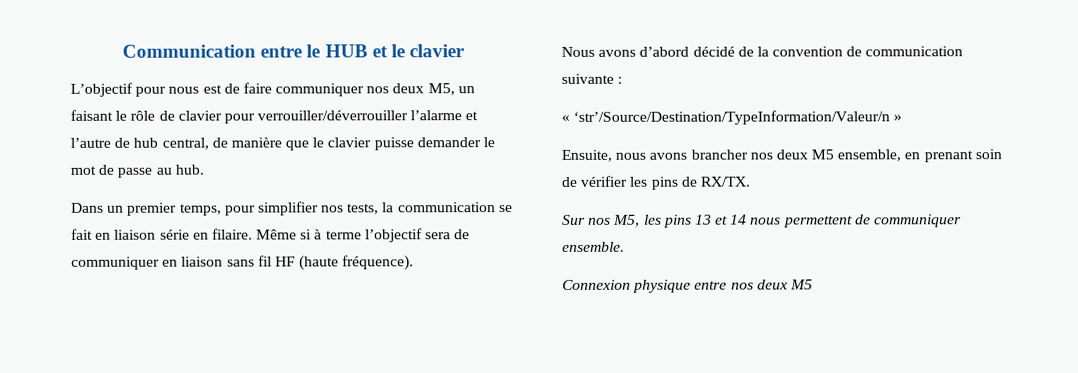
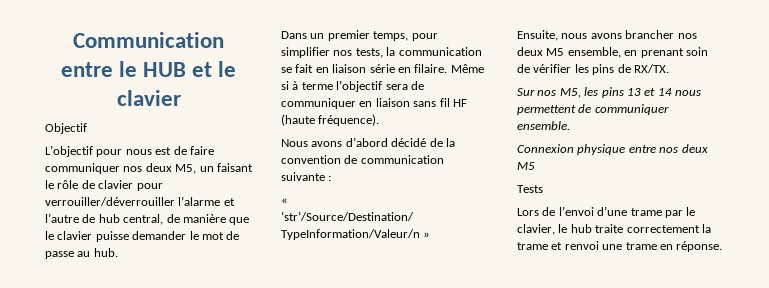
(465, 51) none -> [45,123,87,134] // Objectif
(813, 284) none -> [517,185,543,193] [517,206,696,218] [517,224,711,235] [517,241,723,252] // Tests // Lors de l’envoi d’une trame par le clavier, le hub traite correctement la trame et renvoi une trame en réponse.

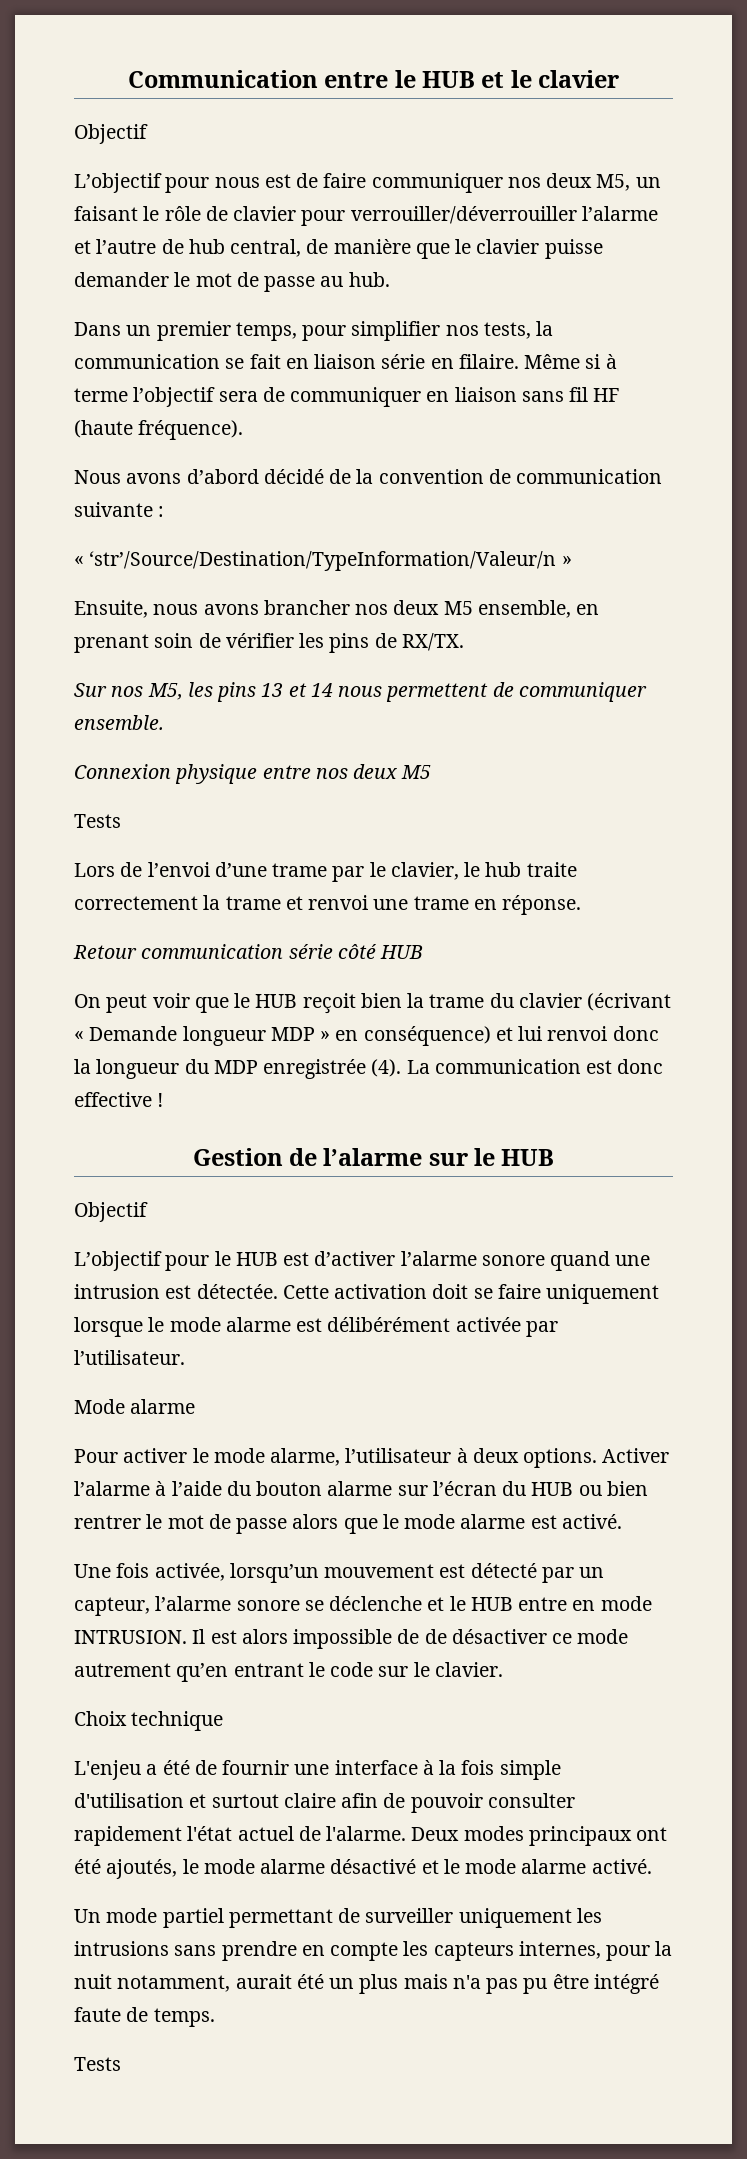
(723, 246) none -> [73,944,424,959] [74,993,672,1014] [74,1026,659,1046] [74,1059,664,1079] [74,1092,164,1107] [192,1148,555,1166] [74,1202,148,1222] [74,1251,651,1271] [74,1284,660,1304] [74,1317,558,1337] [74,1350,185,1365] [74,1399,196,1414] [74,1448,670,1468] [74,1481,648,1496] [74,1514,622,1534] [74,1563,605,1583] [74,1596,652,1616] [74,1629,629,1649] [74,1662,503,1682] [74,1711,224,1731] [74,1760,561,1780] [74,1793,575,1813] [74,1826,668,1846] [74,1859,652,1879] [74,1908,602,1928] [74,1941,673,1961] [74,1974,659,1994] [74,2007,215,2027] [74,2057,121,2071] // Retour communication série côté HUB // On peut voir que le HUB reçoit bien la trame du clavier (écrivant « Demande longueur MDP » en conséquence) et lui renvoi donc la longueur du MDP enregistrée (4). La communication est donc effective ! // Gestion de l’alarme sur le HUB // Objectif // L’objectif pour le HUB est d’activer l’alarme sonore quand une intrusion est détectée. Cette activation doit se faire uniquement lorsque le mode alarme est délibérément activée par l’utilisateur. // Mode alarme // Pour activer le mode alarme, l’utilisateur à deux options. Activer l’alarme à l’aide du bouton alarme sur l’écran du HUB ou bien rentrer le mot de passe alors que le mode alarme est activé. // Une fois activée, lorsqu’un mouvement est détecté par un capteur, l’alarme sonore se déclenche et le HUB entre en mode INTRUSION. Il est alors impossible de de désactiver ce mode autrement qu’en entrant le code sur le clavier. // Choix technique // L'enjeu a été de fournir une interface à la fois simple d'utilisation et surtout claire afin de pouvoir consulter rapidement l'état actuel de l'alarme. Deux modes principaux ont été ajoutés, le mode alarme désactivé et le mode alarme activé. // Un mode partiel permettant de surveiller uniquement les intrusions sans prendre en compte les capteurs internes, pour la nuit notamment, aurait été un plus mais n'a pas pu être intégré faute de temps. // Tests

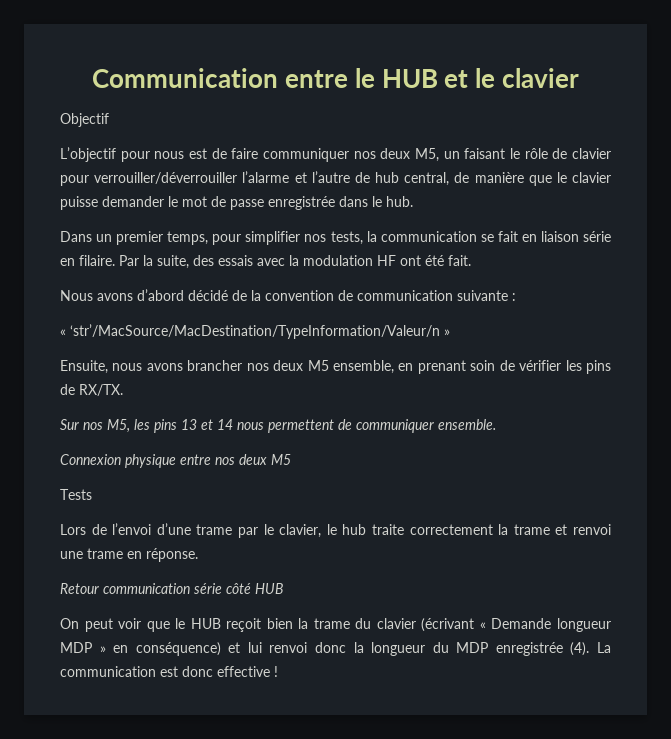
[320,276,344,287] au -> [268,196,382,210] enregistrée dans le
[524,354,617,369] [74,387,621,407] [74,420,244,440] Même si à terme l’objectif sera de communiquer en liaison sans fil HF (haute fréquence). -> [119,255,471,269] Par la suite, des essais avec la modulation HF ont été fait.
[89,551,557,571] ‘str’/Source/Destination/TypeInformation/Valeur/n -> [70,324,440,339] ‘str’/MacSource/MacDestination/TypeInformation/Valeur/n
[192,1148,555,1166] [74,1202,148,1222] [74,1251,651,1271] [74,1284,660,1304] [74,1317,558,1337] [74,1350,185,1365] [74,1399,196,1414] [74,1448,670,1468] [74,1481,648,1496] [74,1514,622,1534] [74,1563,605,1583] [74,1596,652,1616] [74,1629,629,1649] [74,1662,503,1682] [74,1711,224,1731] [74,1760,561,1780] [74,1793,575,1813] [74,1826,668,1846] [74,1859,652,1879] [74,1908,602,1928] [74,1941,673,1961] [74,1974,659,1994] [74,2007,215,2027] [74,2057,121,2071] // Gestion de l’alarme sur le HUB // Objectif // L’objectif pour le HUB est d’activer l’alarme sonore quand une intrusion est détectée. Cette activation doit se faire uniquement lorsque le mode alarme est délibérément activée par l’utilisateur. // Mode alarme // Pour activer le mode alarme, l’utilisateur à deux options. Activer l’alarme à l’aide du bouton alarme sur l’écran du HUB ou bien rentrer le mot de passe alors que le mode alarme est activé. // Une fois activée, lorsqu’un mouvement est détecté par un capteur, l’alarme sonore se déclenche et le HUB entre en mode INTRUSION. Il est alors impossible de de désactiver ce mode autrement qu’en entrant le code sur le clavier. // Choix technique // L'enjeu a été de fournir une interface à la fois simple d'utilisation et surtout claire afin de pouvoir consulter rapidement l'état actuel de l'alarme. Deux modes principaux ont été ajoutés, le mode alarme désactivé et le mode alarme activé. // Un mode partiel permettant de surveiller uniquement les intrusions sans prendre en compte les capteurs internes, pour la nuit notamment, aurait été un plus mais n'a pas pu être intégré faute de temps. // Tests -> (278, 671) none

